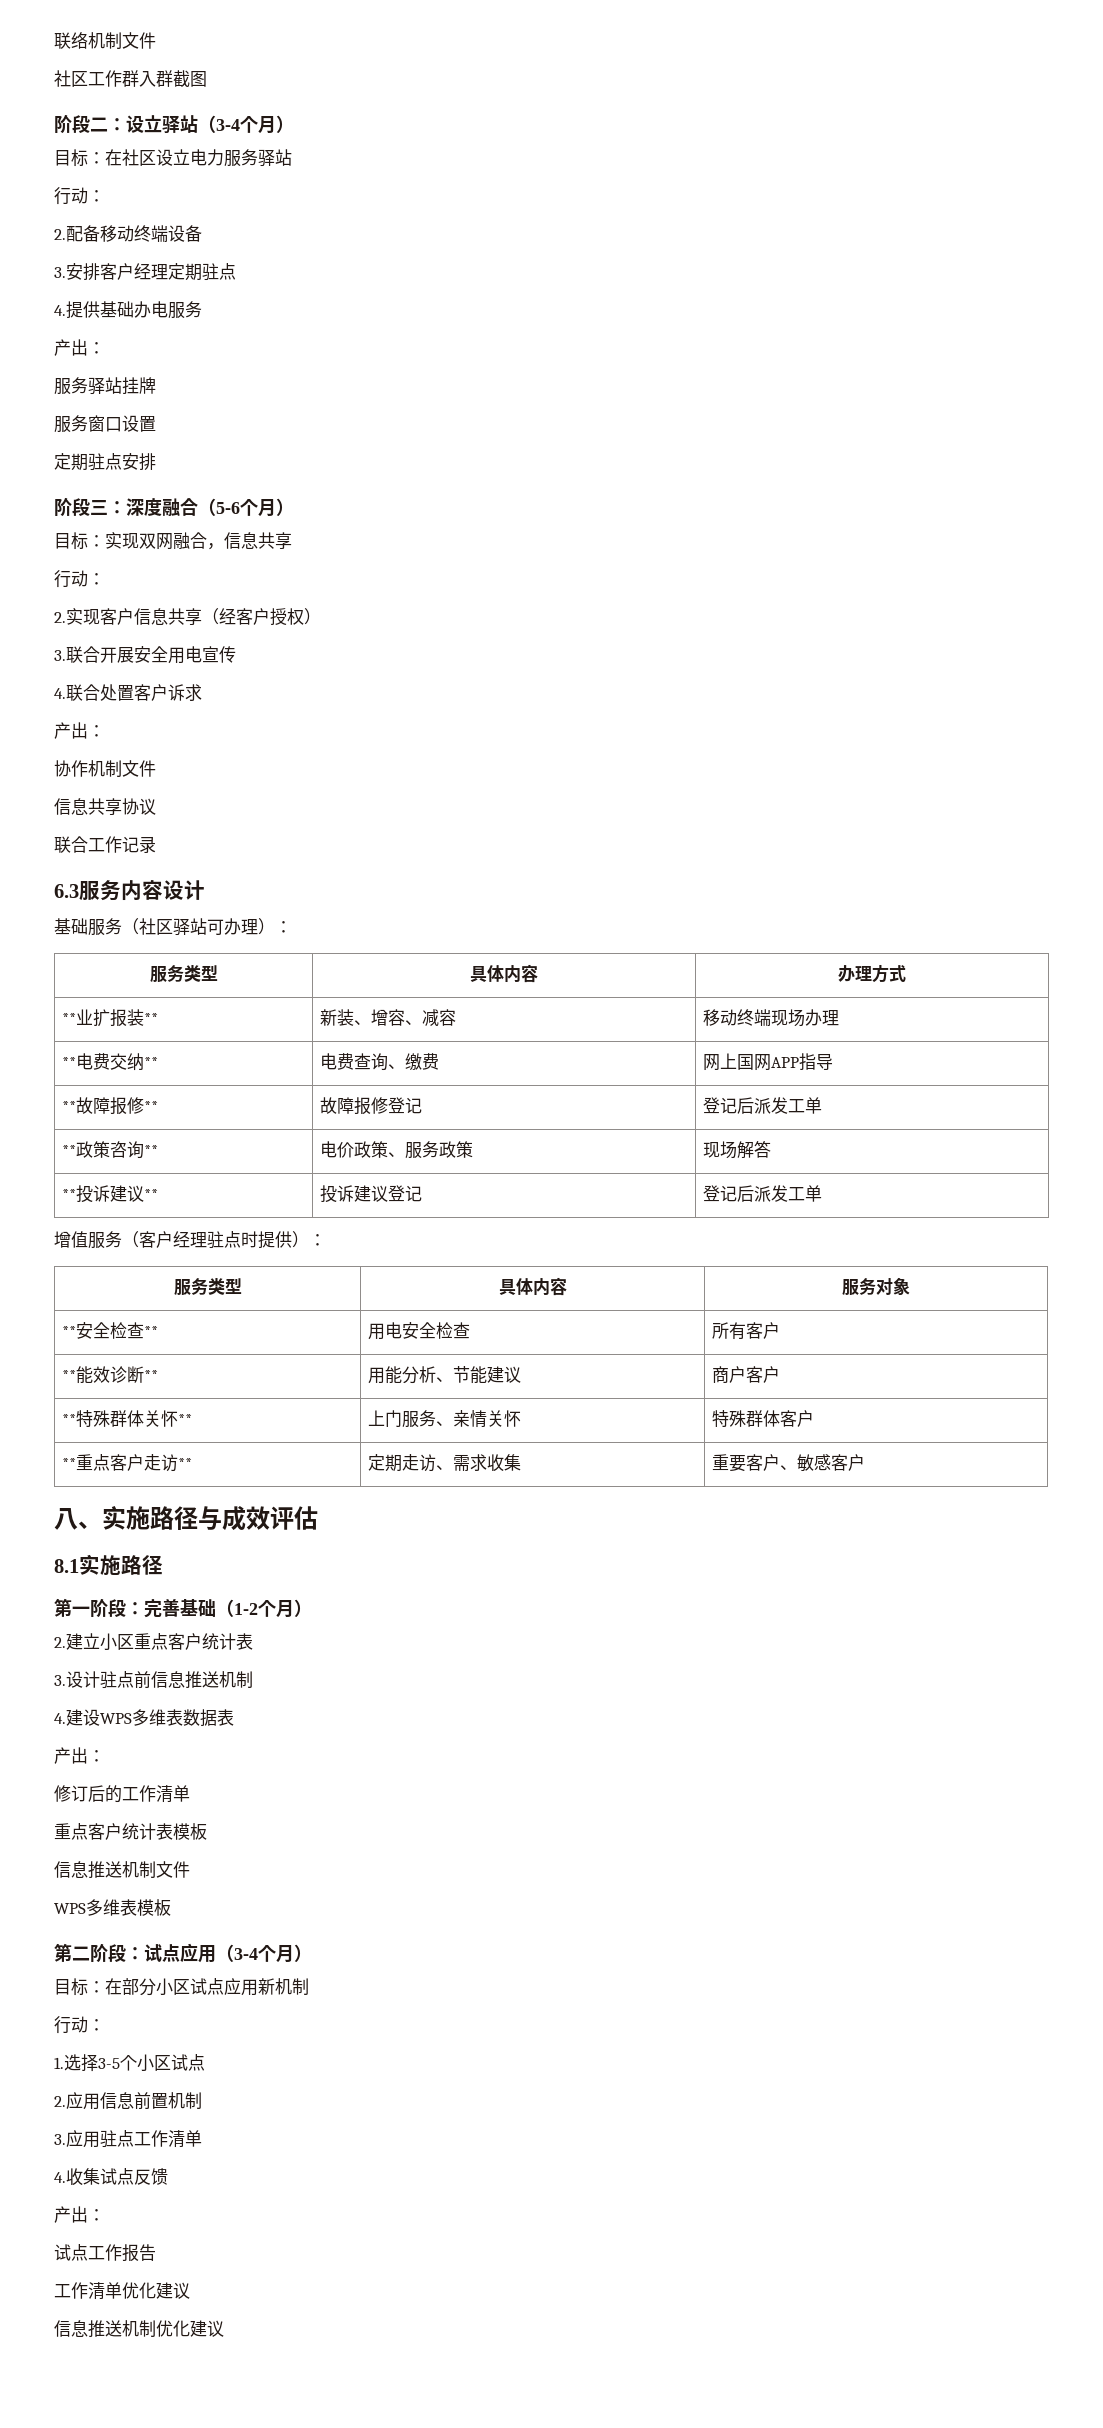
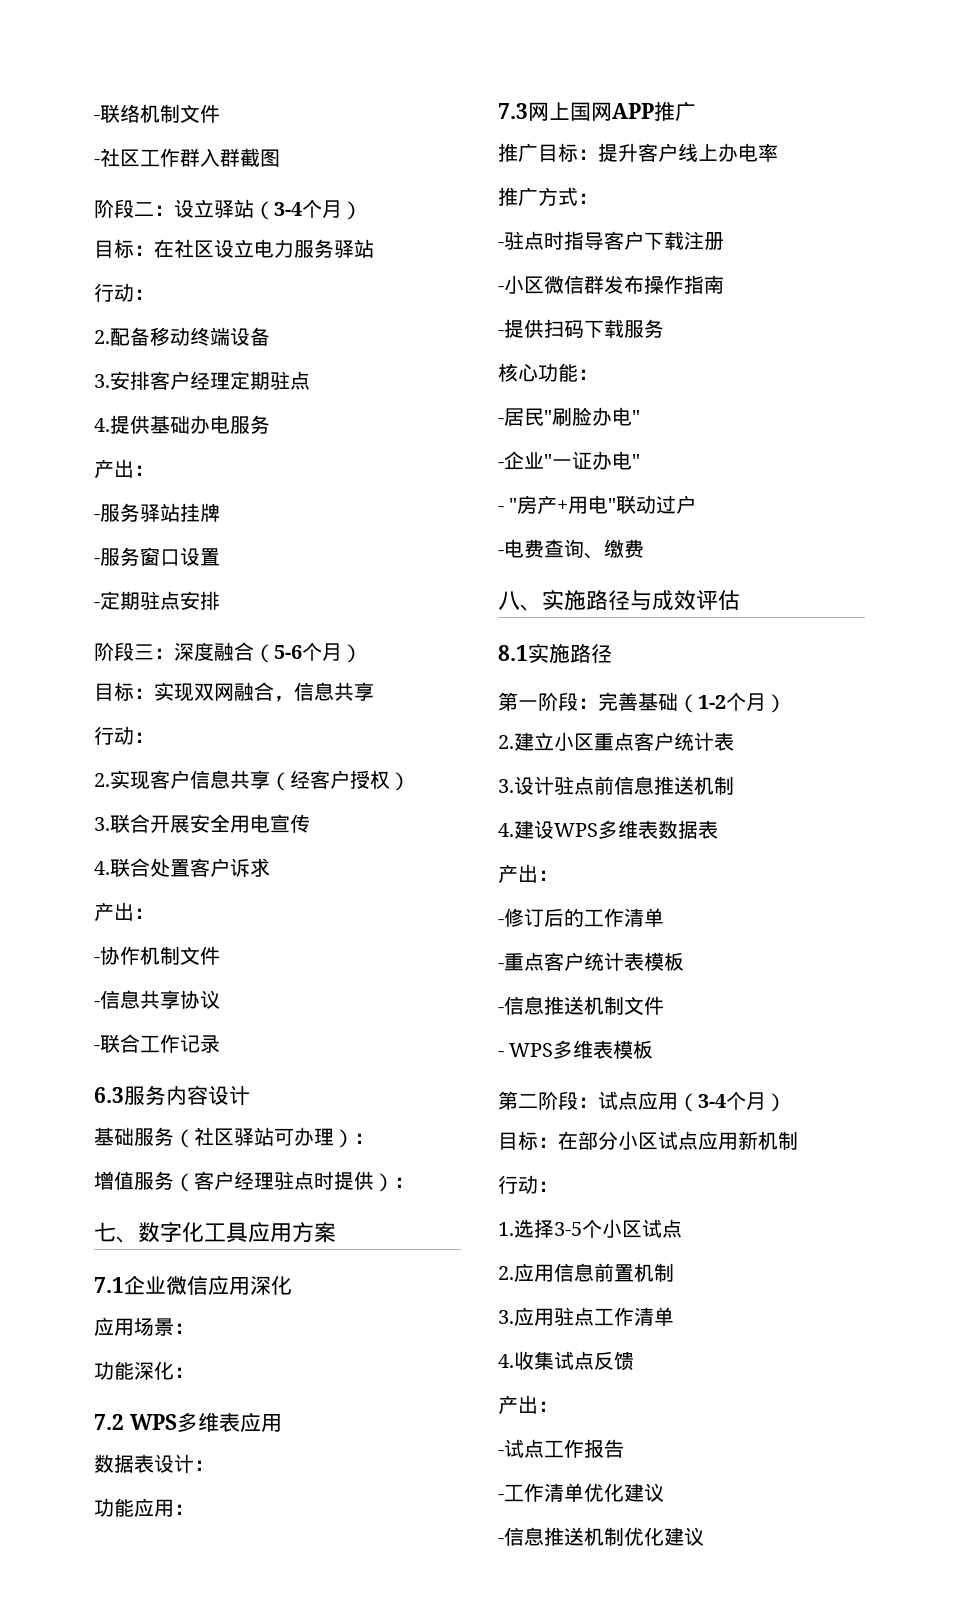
(54, 40) none -> [94,115,100,121] -
(156, 40) none -> [94,159,100,165] -
(105, 348) none -> [94,514,100,520] -
(156, 385) none -> [94,558,100,564] -
(156, 424) none -> [94,602,100,608] -
(105, 731) none -> [94,957,100,963] -
(156, 768) none -> [94,1001,100,1007] -
(156, 806) none -> [94,1045,100,1051] -
[149,965,218,982] [470,964,538,983] [838,964,906,983] [62,1009,159,1027] [320,1009,457,1026] [703,1009,840,1027] [62,1053,159,1071] [320,1053,440,1071] [703,1053,834,1071] [62,1097,159,1115] [320,1097,423,1115] [703,1097,823,1114] [62,1141,159,1159] [320,1141,474,1159] [703,1140,772,1159] [62,1185,159,1203] [320,1185,423,1203] [703,1185,823,1202] // 服务类型 | 具体内容 | 办理方式 // **业扩报装** | 新装、增容、减容 | 移动终端现场办理 // **电费交纳** | 电费查询、缴费 | 网上国网APP指导 // **故障报修** | 故障报修登记 | 登记后派发工单 // **政策咨询** | 电价政策、服务政策 | 现场解答 // **投诉建议** | 投诉建议登记 | 登记后派发工单 -> (374, 1138) none
[173,1278,242,1295] [498,1277,567,1296] [842,1277,910,1295] [62,1322,159,1339] [368,1322,471,1340] [712,1322,781,1340] [62,1366,159,1384] [368,1366,522,1384] [712,1366,781,1383] [62,1410,193,1427] [368,1410,522,1428] [712,1410,815,1427] [62,1454,193,1472] [368,1454,522,1472] [712,1454,866,1472] // 服务类型 | 具体内容 | 服务对象 // **安全检查** | 用电安全检查 | 所有客户 // **能效诊断** | 用能分析、节能建议 | 商户客户 // **特殊群体关怀** | 上门服务、亲情关怀 | 特殊群体客户 // **重点客户走访** | 定期走访、需求收集 | 重要客户、敏感客户 -> [94,1222,336,1243] [94,1275,292,1295] [94,1317,194,1336] [94,1361,194,1380] [94,1412,282,1432] [94,1454,214,1473] [94,1498,194,1517] [498,101,696,121] [498,143,778,162] [498,187,598,206] [498,231,724,250] [498,275,724,294] [498,319,664,338] [498,363,598,382] [498,407,640,426] [498,451,640,470] [498,495,697,514] [498,539,644,559] // 七、数字化工具应用方案 // 7.1企业微信应用深化 // 应用场景： // 功能深化： // 7.2 WPS多维表应用 // 数据表设计： // 功能应用： // 7.3网上国网APP推广 // 推广目标：提升客户线上办电率 // 推广方式： // -驻点时指导客户下载注册 // -小区微信群发布操作指南 // -提供扫码下载服务 // 核心功能： // -居民"刷脸办电" // -企业"一证办电" // - "房产+用电"联动过户 // -电费查询、缴费
(105, 1756) none -> [498,919,504,925] -
(190, 1793) none -> [498,963,504,969] -
(207, 1831) none -> [498,1007,504,1013] -
(190, 1869) none -> [498,1051,504,1057] -
(105, 2215) none -> [498,1450,504,1456] -
(156, 2252) none -> [498,1494,504,1500] -
(190, 2290) none -> [498,1538,504,1544] -

